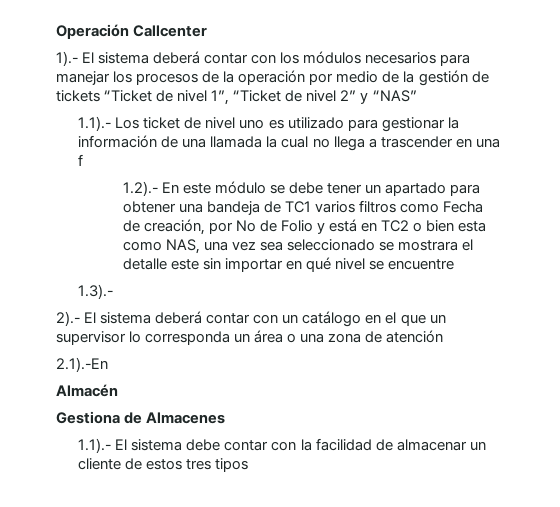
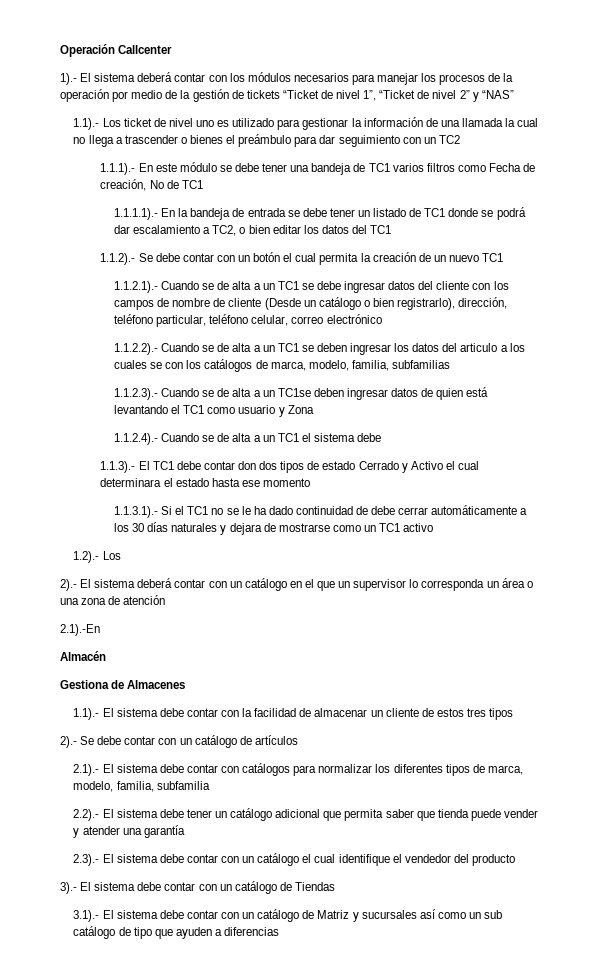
[455,138,500,148] [78,154,84,166] [122,181,158,196] en una f // 1.2).- -> [180,134,460,147] [100,163,136,175] o bienes el preámbulo para dar seguimiento con un TC2 // 1.1.1).-
[365,182,481,196] [122,201,176,213] un apartado para obtener -> (288, 167) none
[208,222,233,234] por -> (147, 185) none
[280,219,487,234] [122,239,474,254] [122,257,455,272] [78,284,114,299] Folio y está en TC2 o bien esta como NAS, una vez sea seleccionado se mostrara el detalle este sin importar en qué nivel se encuentre // 1.3).- -> [181,180,203,189] [113,207,526,220] [113,225,392,236] [100,252,504,265] [113,281,509,293] [113,297,508,310] [113,314,382,327] [113,343,525,355] [113,359,450,372] [113,387,489,400] [113,405,314,417] [113,433,382,445] [100,461,479,473] [100,478,311,487] [113,505,528,518] [113,522,434,535] [73,551,121,563] TC1 // 1.1.1.1).- En la bandeja de entrada se debe tener un listado de TC1 donde se podrá dar escalamiento a TC2, o bien editar los datos del TC1 // 1.1.2).- Se debe contar con un botón el cual permita la creación de un nuevo TC1 // 1.1.2.1).- Cuando se de alta a un TC1 se debe ingresar datos del cliente con los campos de nombre de cliente (Desde un catálogo o bien registrarlo), dirección, teléfono particular, teléfono celular, correo electrónico // 1.1.2.2).- Cuando se de alta a un TC1 se deben ingresar los datos del articulo a los cuales se con los catálogos de marca, modelo, familia, subfamilias // 1.1.2.3).- Cuando se de alta a un TC1se deben ingresar datos de quien está levantando el TC1 como usuario y Zona // 1.1.2.4).- Cuando se de alta a un TC1 el sistema debe // 1.1.3).- El TC1 debe contar don dos tipos de estado Cerrado y Activo el cual determinara el estado hasta ese momento // 1.1.3.1).- Si el TC1 no se le ha dado continuidad de debe cerrar automáticamente a los 30 días naturales y dejara de mostrarse como un TC1 activo // 1.2).- Los
(249, 465) none -> [60,735,298,748] [73,763,523,776] [73,781,210,792] [73,808,538,821] [73,825,185,838] [73,853,515,866] [60,881,335,894] [73,909,503,922] [73,926,280,939] // 2).- Se debe contar con un catálogo de artículos // 2.1).- El sistema debe contar con catálogos para normalizar los diferentes tipos de marca, modelo, familia, subfamilia // 2.2).- El sistema debe tener un catálogo adicional que permita saber que tienda puede vender y atender una garantía // 2.3).- El sistema debe contar con un catálogo el cual identifique el vendedor del producto // 3).- El sistema debe contar con un catálogo de Tiendas // 3.1).- El sistema debe contar con un catálogo de Matriz y sucursales así como un sub catálogo de tipo que ayuden a diferencias

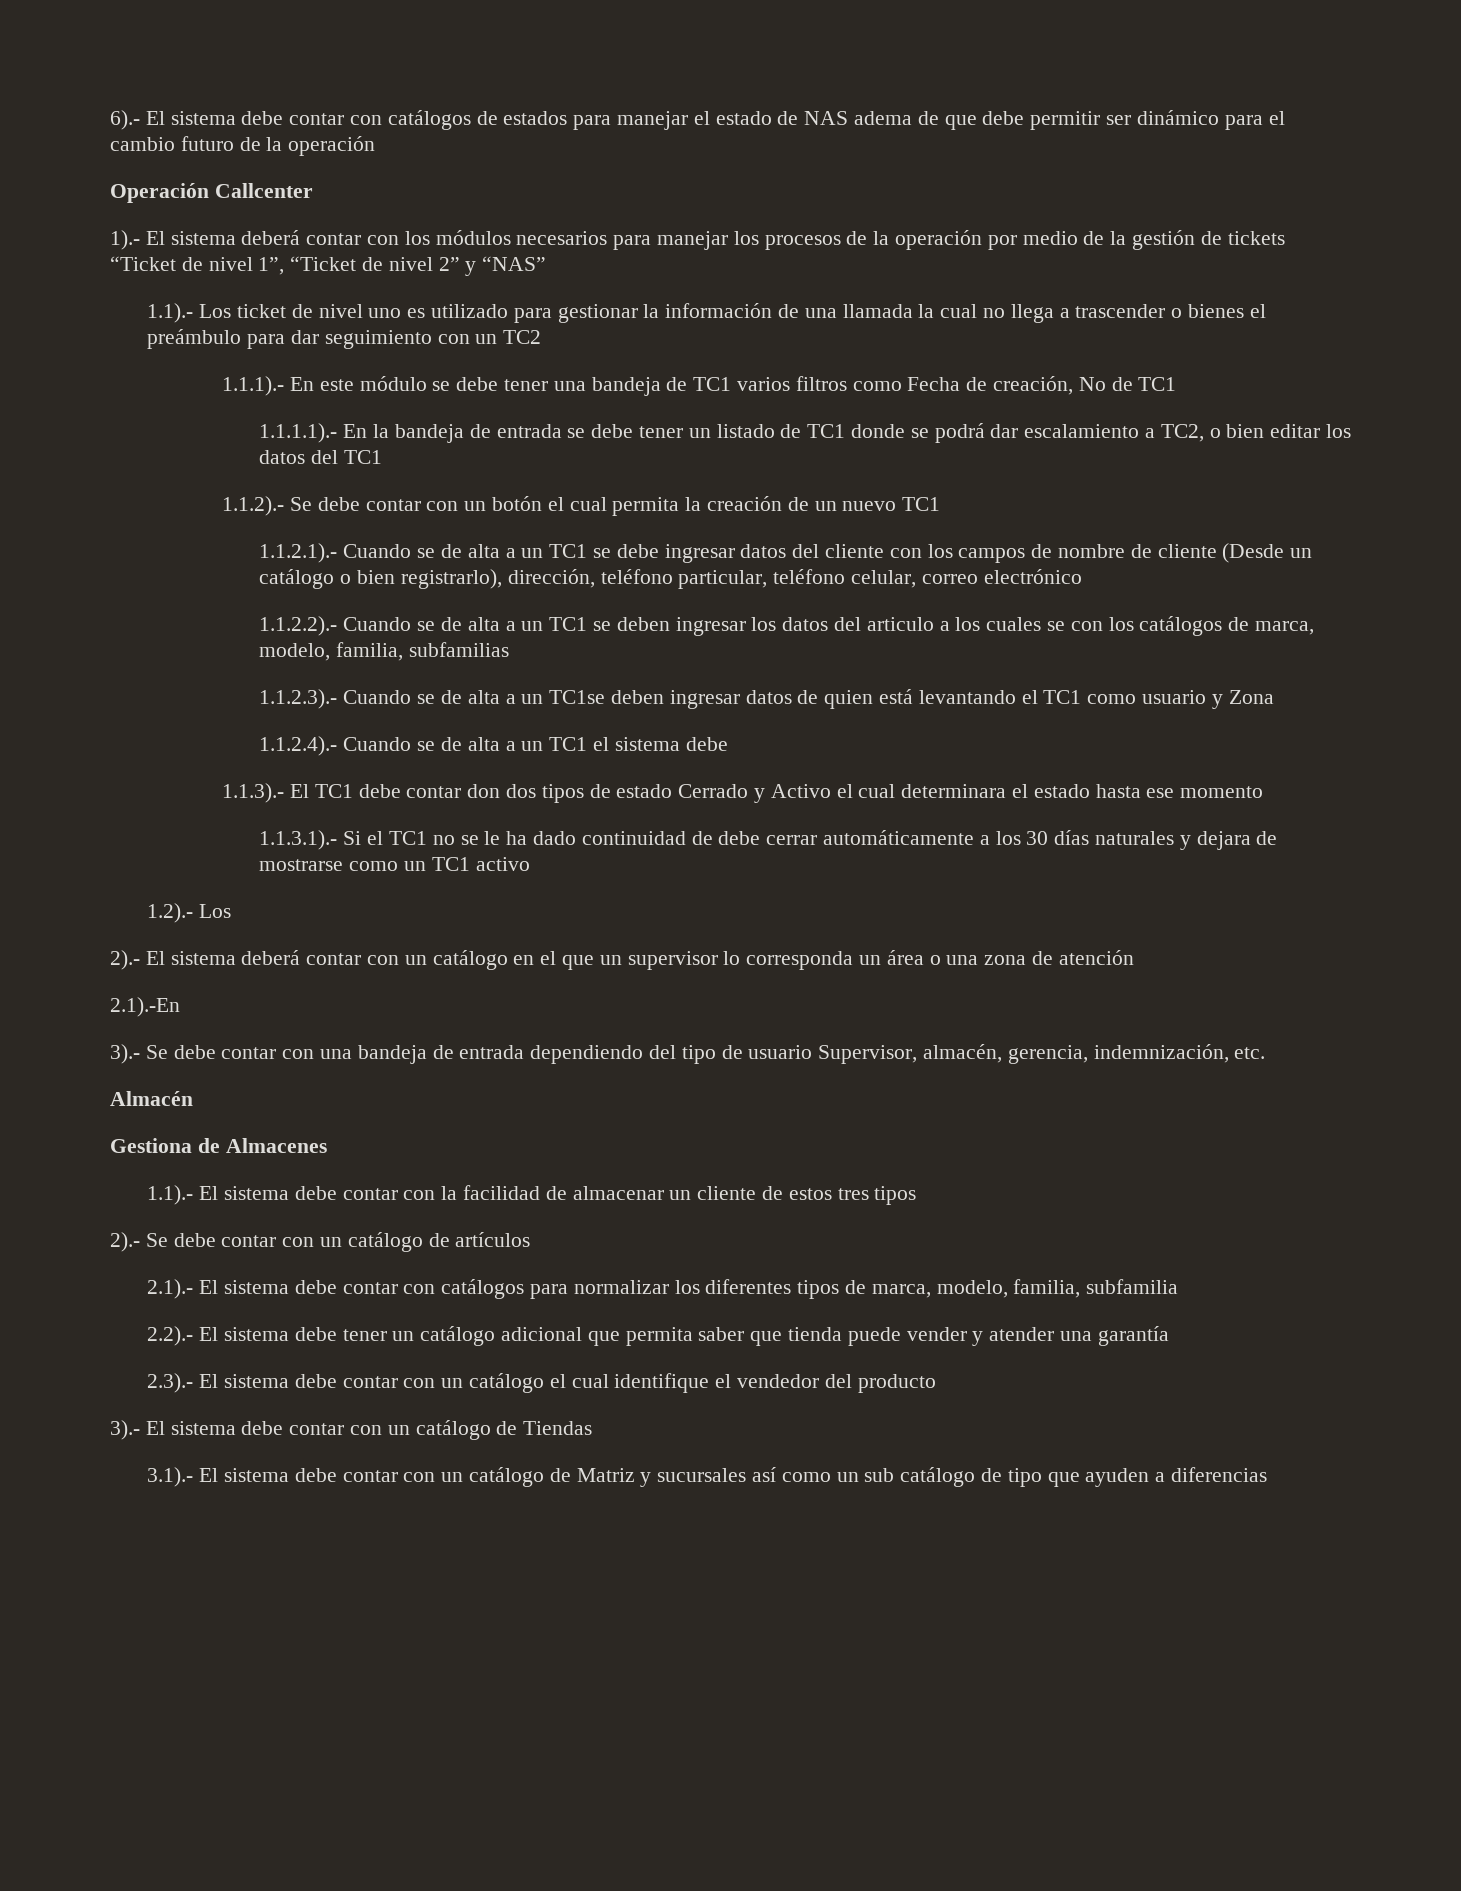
(60, 50) none -> [110,110,1285,130] [110,136,376,156] 6).- El sistema debe contar con catálogos de estados para manejar el estado de NAS adema de que debe permitir ser dinámico para el cambio futuro de la operación //
(100, 630) none -> [110,1044,1266,1064] // 3).- Se debe contar con una bandeja de entrada dependiendo del tipo de usuario Supervisor, almacén, gerencia, indemnización, etc.

